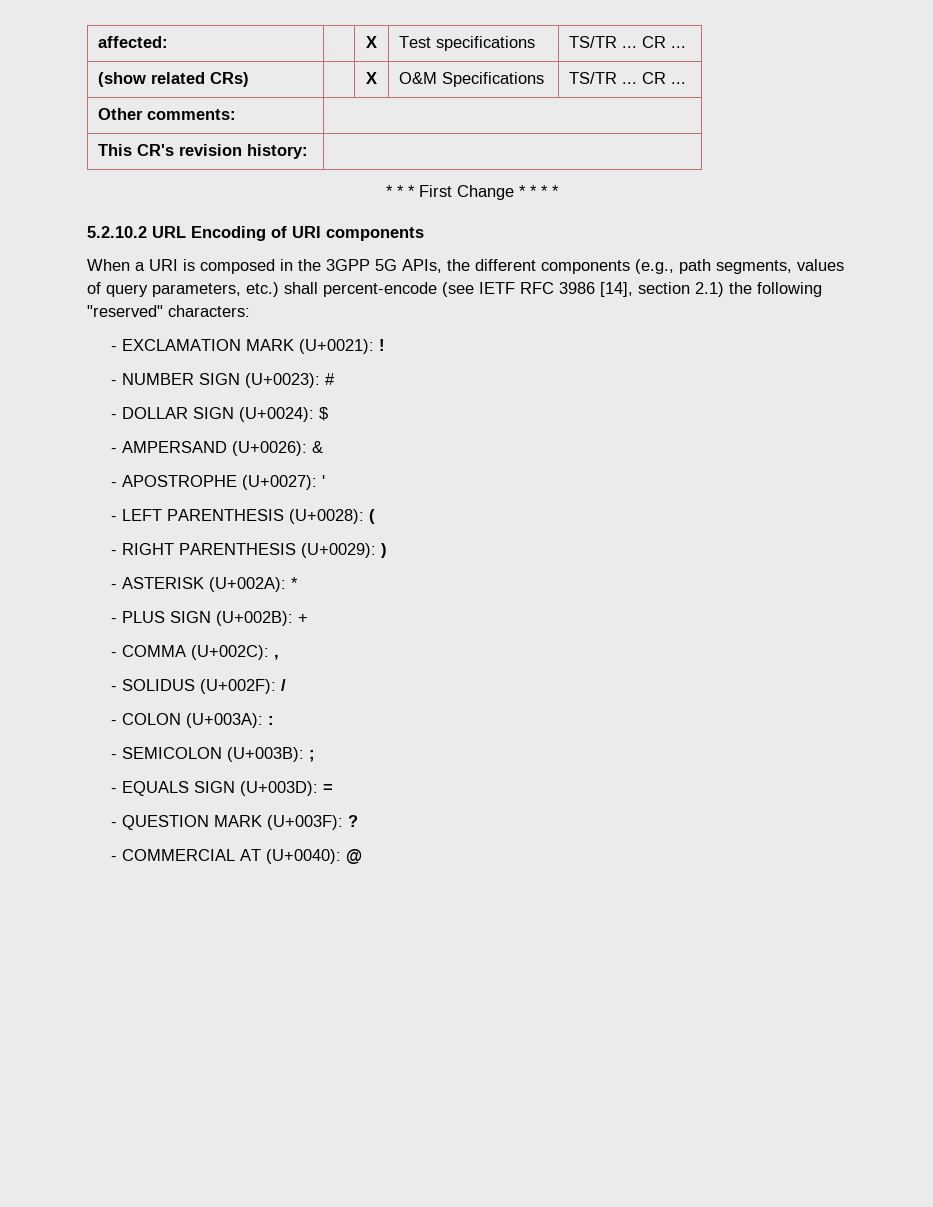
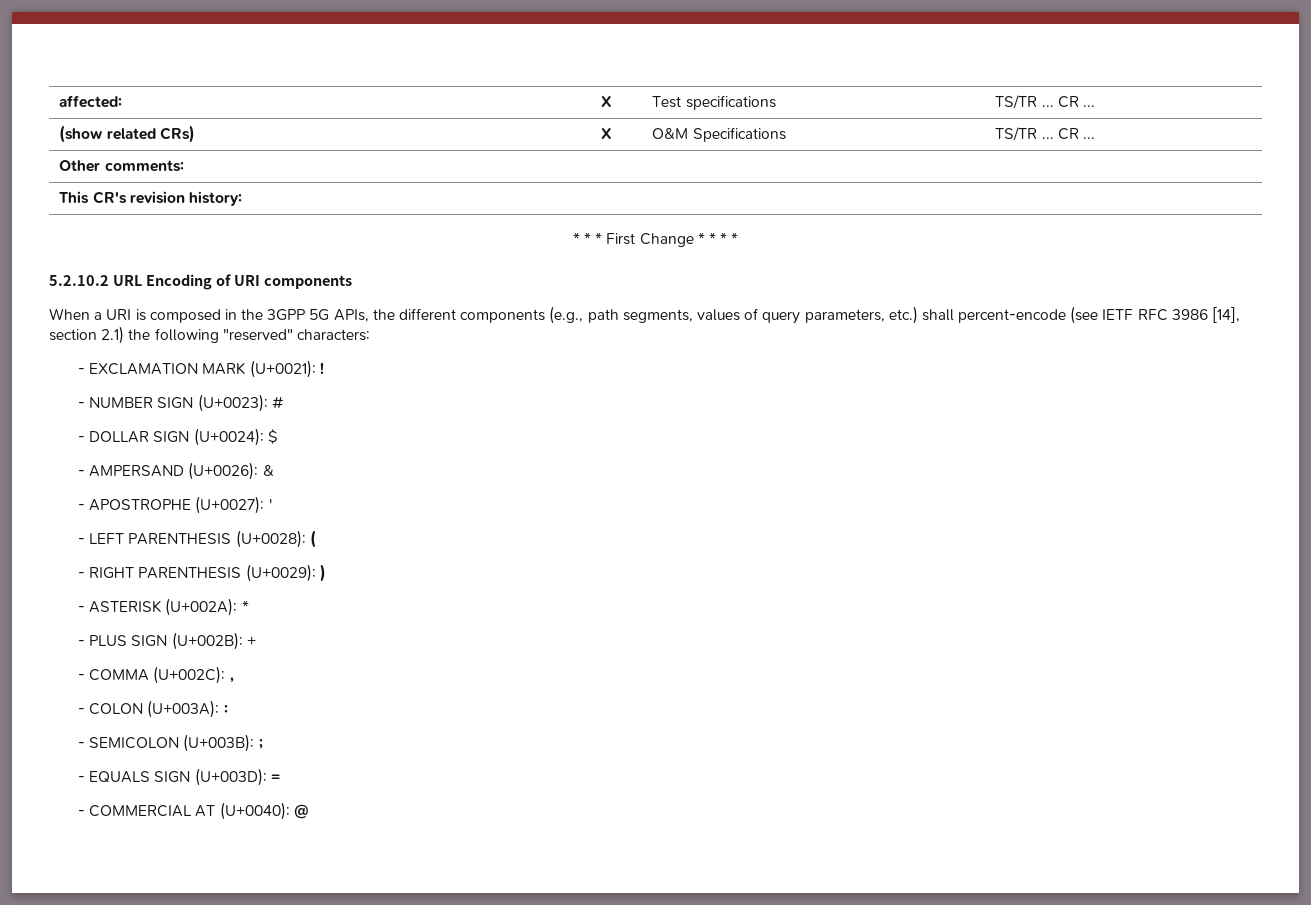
[110,679,286,694] // - SOLIDUS (U+002F): / -> (234, 680) none
[110,815,358,830] // - QUESTION MARK (U+003F): ? -> (280, 778) none

